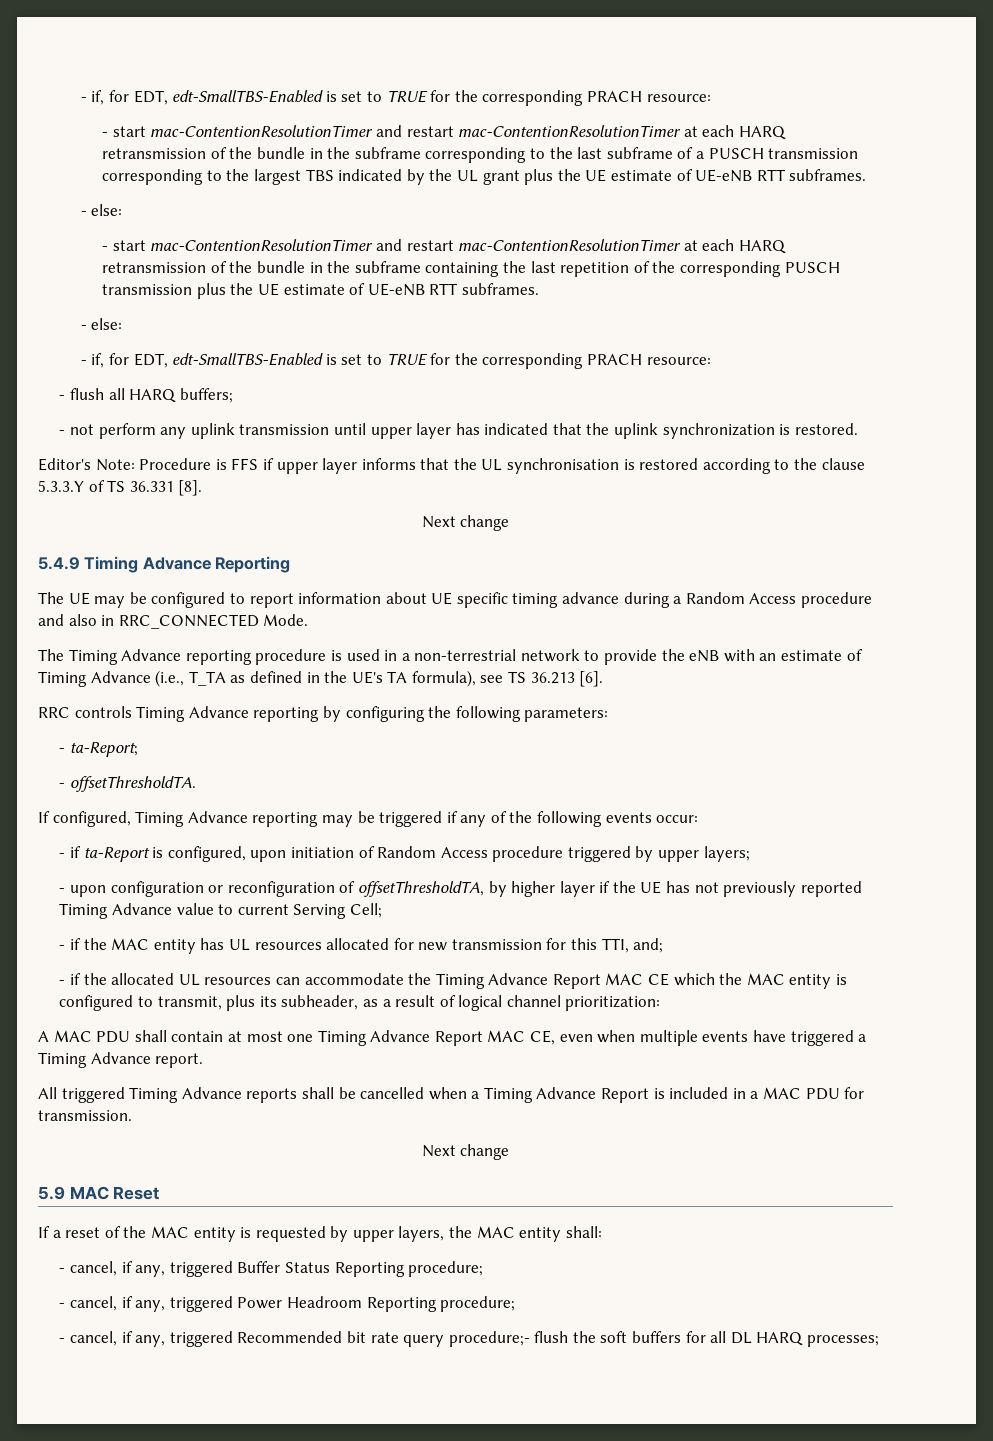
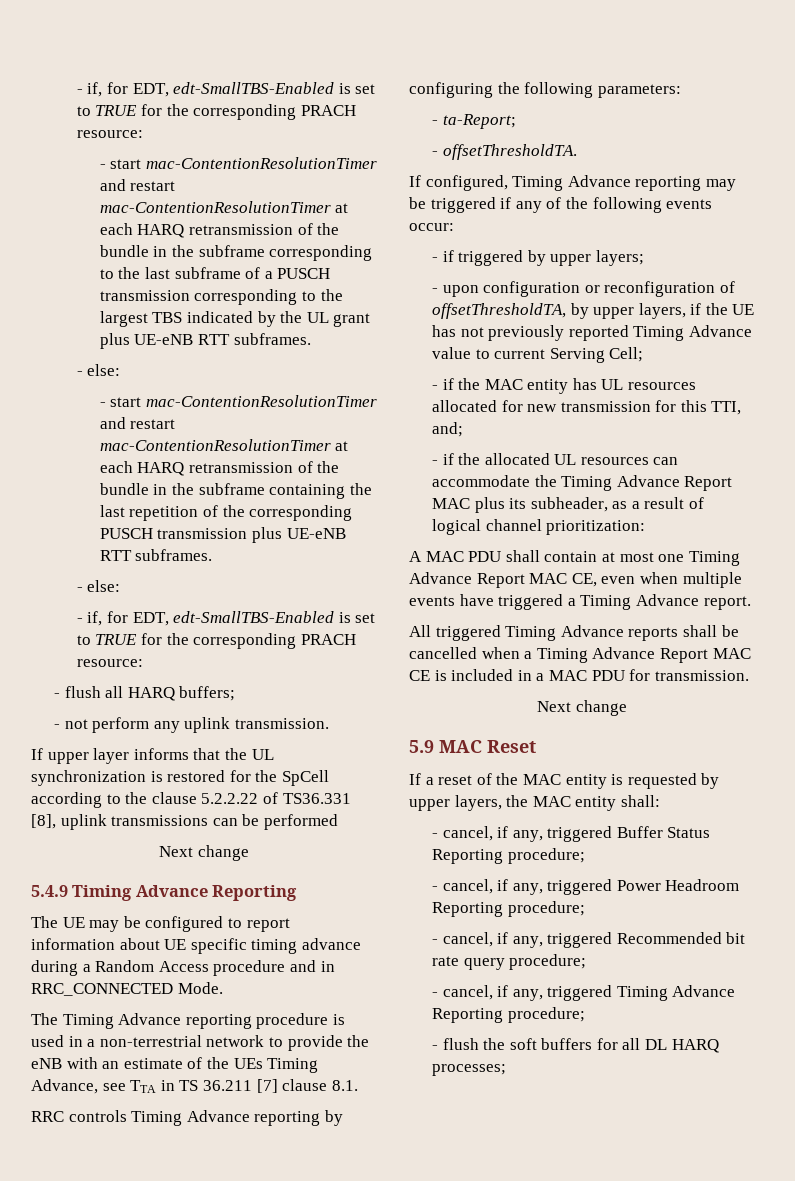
[557,169,693,182] the UE estimate of -> (130, 341) none
[230,283,366,296] the UE estimate of -> (282, 535) none
[239,423,858,439] [38,458,274,471] transmission until upper layer has indicated that the uplink synchronization is restored. // Editor's Note: Procedure is FFS if -> [234,718,329,729] [31,748,43,760] transmission. // If
[507,458,620,474] synchronisation -> [31,770,146,786] synchronization
(699, 464) none -> [229,770,329,786] for the SpCell
[38,480,203,496] 5.3.3.Y of TS 36.331 [8]. -> [201,792,351,804] [31,814,338,830] 5.2.2.22 of TS36.331 [8], uplink transmissions can be performed
[68,614,97,626] also -> (316, 966) none
[38,670,604,687] Timing Advance (i.e., T_TA as defined in the UE's TA formula), see TS 36.213 [6]. -> [206,1057,319,1073] [31,1079,358,1094] the UEs Timing Advance, see TTA in TS 36.211 [7] clause 8.1.
[83,846,564,862] ta-Report is configured, upon initiation of Random Access procedure -> (454, 256) none
[511,881,595,897] higher layer -> [593,303,686,319] upper layers,
[648,973,848,989] [59,995,222,1011] CE which the MAC entity is configured to transmit, -> (470, 503) none
(650, 1095) none -> [712,648,751,659] [409,670,430,681] MAC CE
[448,1331,530,1347] procedure;- -> [509,954,587,970] [431,985,736,1001] [431,1007,585,1023] [431,1045,438,1050] procedure; // - cancel, if any, triggered Timing Advance Reporting procedure; // -

